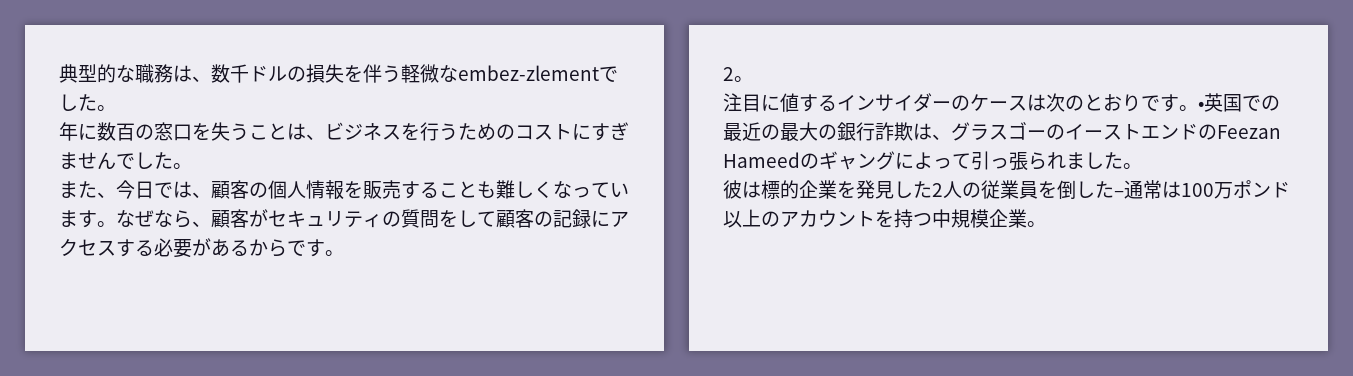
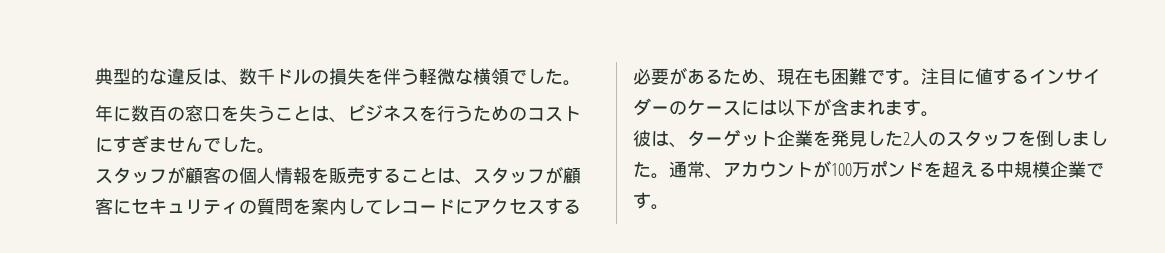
[135,64,173,83] 職務 -> [167,68,203,85] 違反
[458,65,599,81] embez-zlement -> [473,68,509,85] 横領
[59,180,211,199] また、今日では、 -> [95,166,185,184] スタッフが
[477,180,629,199] [59,209,268,228] も難しくなっています。なぜなら、顧客が -> [437,166,581,185] [95,198,131,215] は、スタッフが顧客に
[458,209,591,228] して顧客の記録 -> [311,198,455,215] 案内してレコード
[249,239,344,257] [723,67,753,82] からです。 // 2。 // -> [723,68,921,86] ため、現在も困難です。
[1027,93,1280,112] [723,122,1281,141] [723,151,1123,171] は次のとおりです。•英国での最近の最大の銀行詐欺は、グラスゴーのイーストエンドのFeezan Hameedのギャングによって引っ張られました -> [741,98,921,116] には以下が含まれます
[761,180,799,199] 標的 -> [669,130,777,148] 、ターゲット
[981,180,1290,199] [723,209,932,228] 従業員を倒した–通常は100万ポンド以上のアカウントを持つ -> [946,130,1108,147] [633,160,996,179] スタッフを倒しました。通常、アカウントが100万ポンドを超える
(1027, 218) none -> [1086,163,1104,177] [633,192,651,209] です

